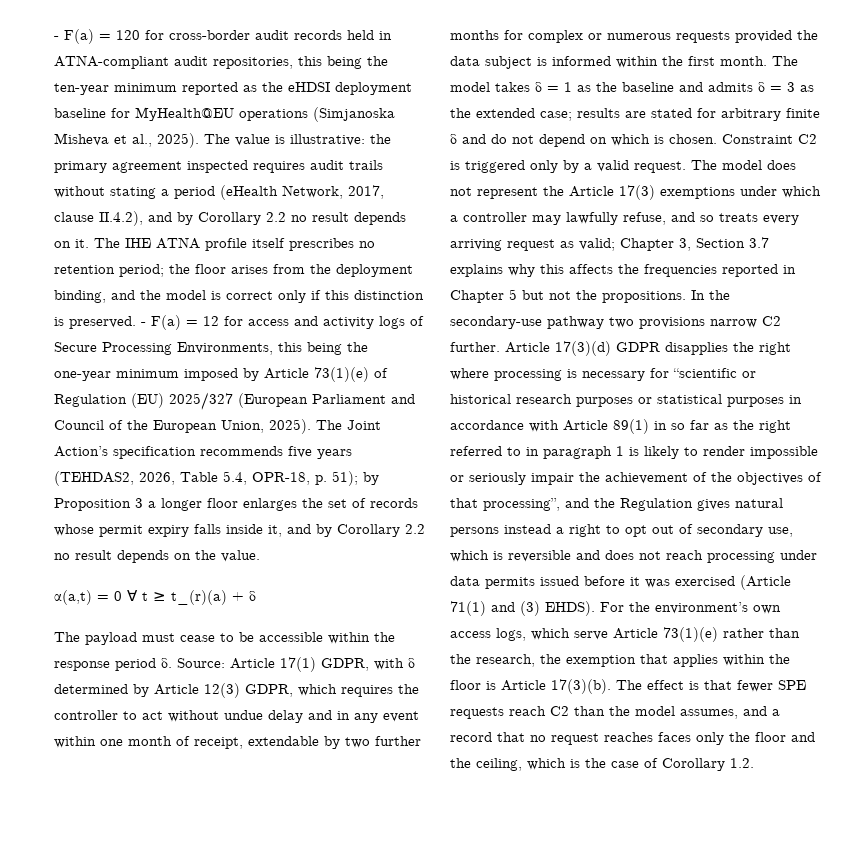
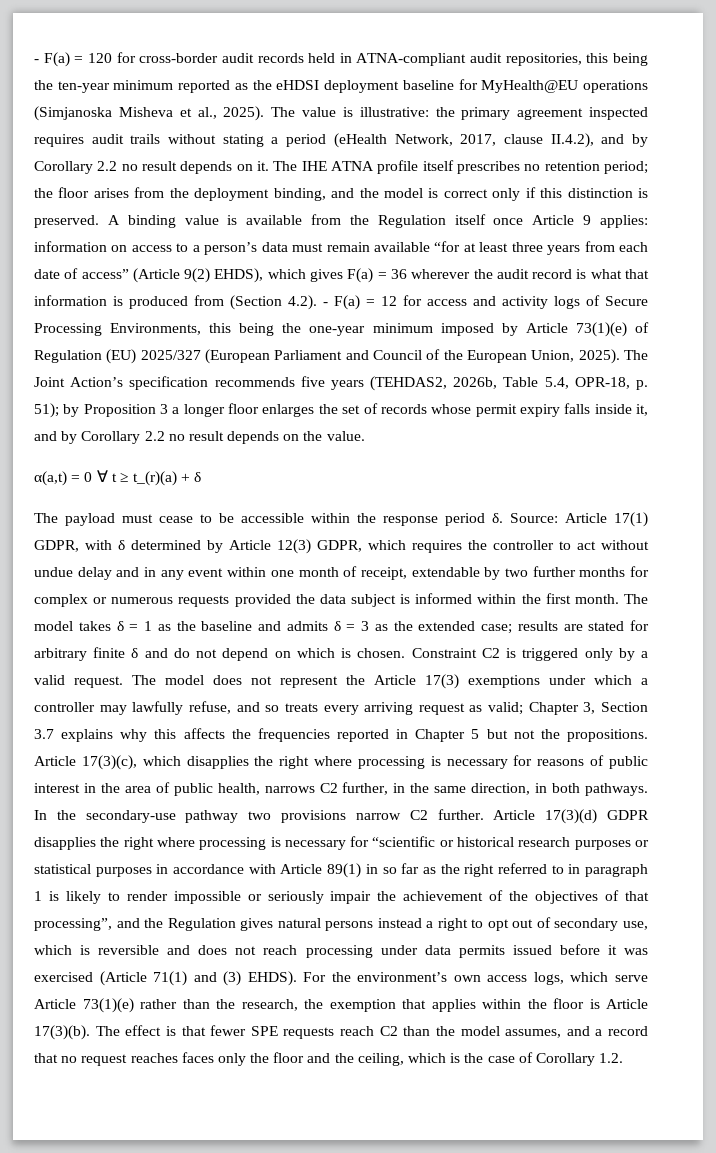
(136, 322) none -> [107,214,648,228] [34,241,648,255] [34,268,649,283] [34,295,317,310] A binding value is available from the Regulation itself once Article 9 applies: information on access to a person’s data must remain available “for at least three years from each date of access” (Article 9(2) EHDS), which gives F(a) = 36 wherever the audit record is what that information is produced from (Section 4.2).
[139,472,175,485] 2026, -> [453,377,498,389] 2026b,
(686, 297) none -> [34,755,648,770] [34,782,648,796] Article 17(3)(c), which disapplies the right where processing is necessary for reasons of public interest in the area of public health, narrows C2 further, in the same direction, in both pathways.

